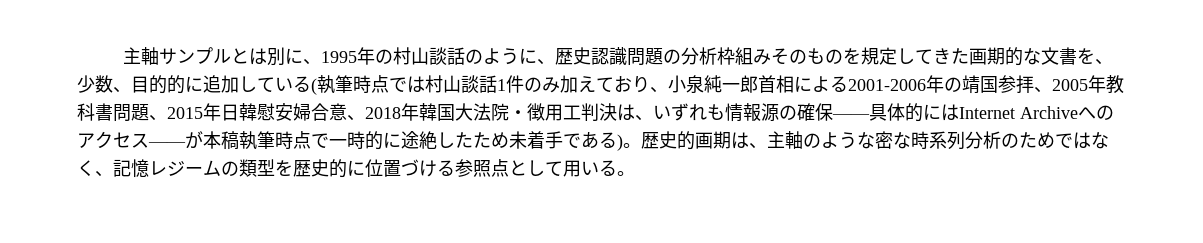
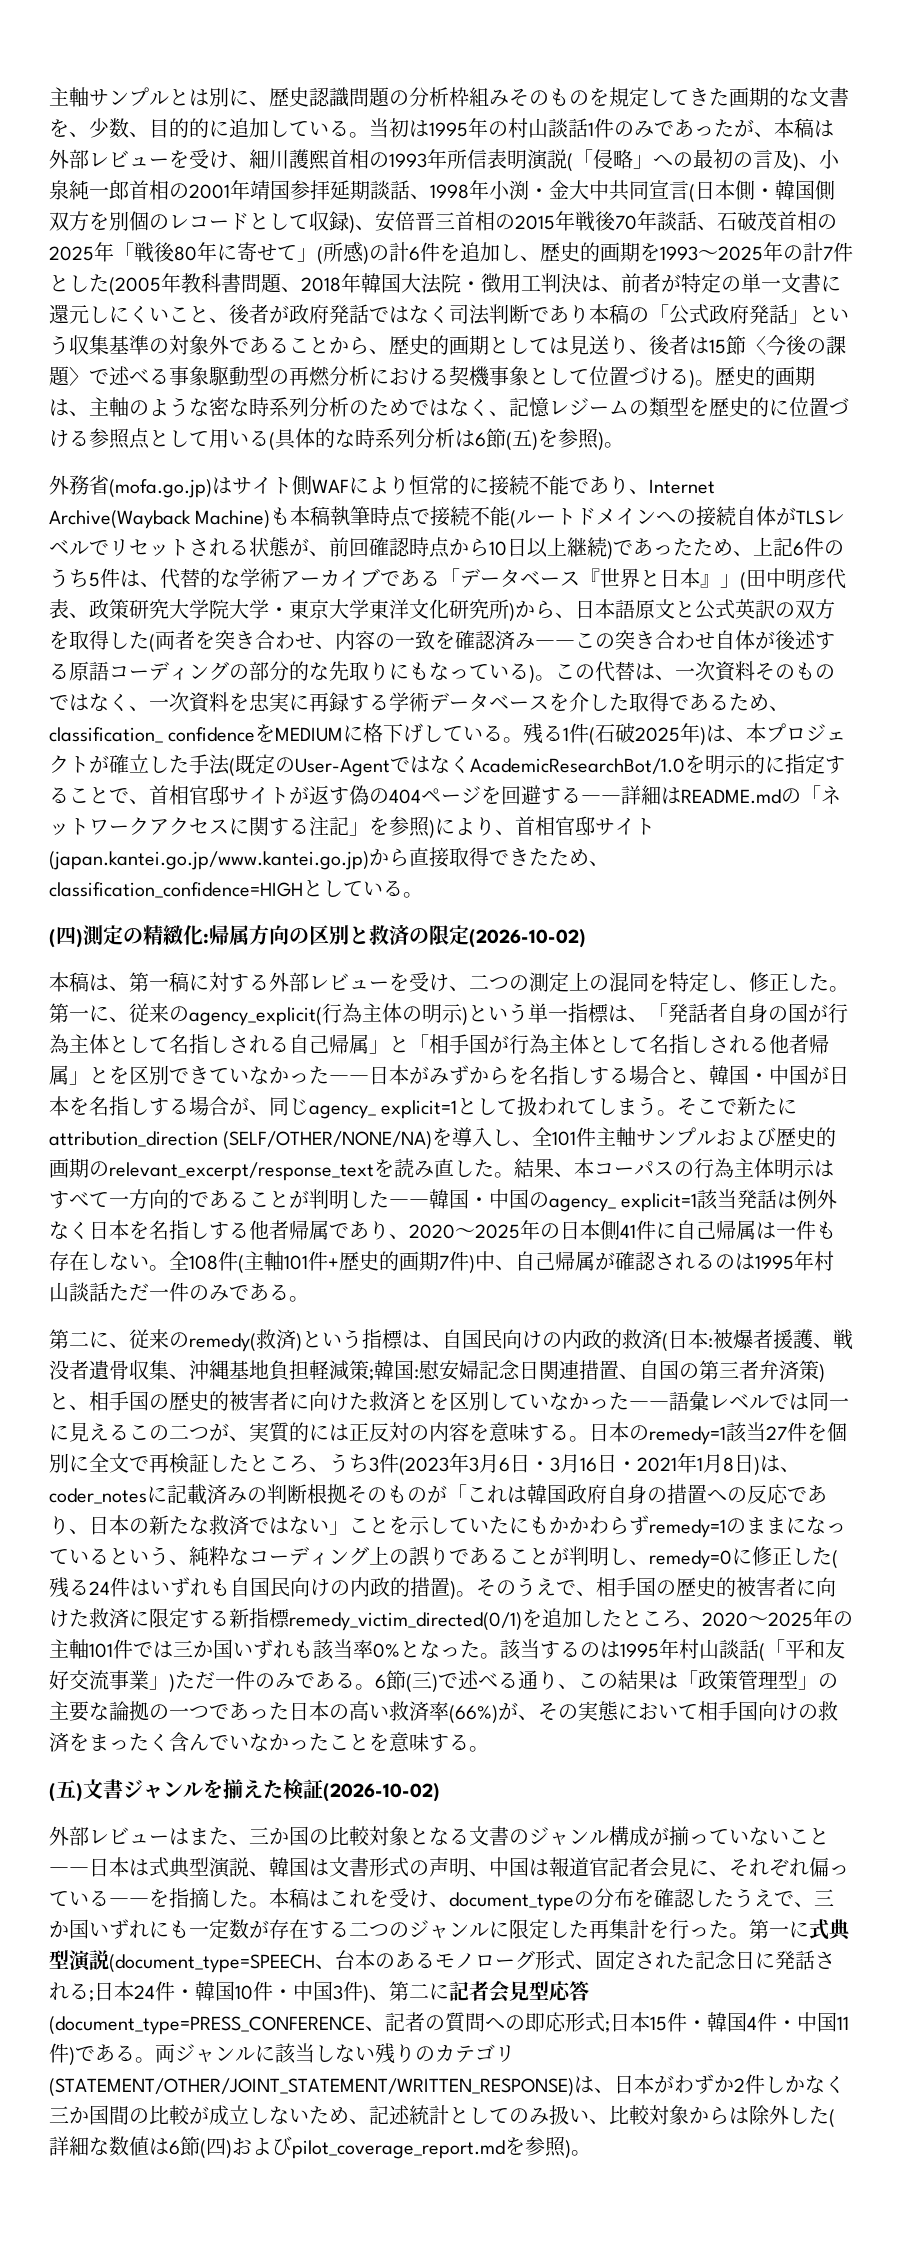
[320,47,555,65] 1995年の村山談話のように、 -> (269, 103) none
[311,75,425,95] (執筆時点では -> [349,118,508,138] 。当初は1995年の
[560,75,1124,94] [77,103,347,122] 加えており、小泉純一郎首相による2001-2006年の靖国参拝、2005年教科書問題、2015年日韓慰安婦合意 -> [654,118,834,138] [49,149,840,172] [49,180,835,203] [49,211,837,234] [49,241,853,265] [49,273,282,296] であったが、本稿は外部レビューを受け、細川護熙首相の1993年所信表明演説(「侵略」への最初の言及)、小泉純一郎首相の2001年靖国参拝延期談話、1998年小渕・金大中共同宣言(日本側・韓国側双方を別個のレコードとして収録)、安倍晋三首相の2015年戦後70年談話、石破茂首相の2025年「戦後80年に寄せて」(所感)の計6件を追加し、歴史的画期を1993〜2025年の計7件とした(2005年教科書問題
[653,103,1114,122] [77,131,599,150] いずれも情報源の確保――具体的にはInternet Archiveへのアクセス――が本稿執筆時点で一時的に途絶したため未着手であ -> [621,273,841,293] [49,304,849,325] [49,335,846,356] [49,366,669,387] 前者が特定の単一文書に還元しにくいこと、後者が政府発話ではなく司法判断であり本稿の「公式政府発話」という収集基準の対象外であることから、歴史的画期としては見送り、後者は15節〈今後の課題〉で述べる事象駆動型の再燃分析における契機事象として位置づけ
(617, 168) none -> [269,428,624,451] [49,475,715,498] [49,506,846,529] [49,537,844,560] [49,568,846,591] [49,599,835,622] [49,630,835,653] [49,661,835,684] [49,692,789,713] [49,723,847,746] [49,754,845,777] [49,785,841,805] [49,816,655,839] [49,847,609,870] [49,880,423,898] [49,924,586,948] [49,972,849,992] [49,1003,848,1026] [49,1034,829,1054] [49,1065,849,1085] [49,1096,798,1119] [49,1127,837,1150] [49,1158,834,1181] [49,1189,838,1212] [49,1220,836,1240] [49,1251,834,1274] [49,1282,309,1302] [49,1329,853,1352] [49,1360,825,1383] [49,1391,849,1411] [49,1422,847,1445] [49,1453,800,1476] [49,1484,827,1505] [49,1515,846,1538] [49,1546,838,1569] [49,1577,836,1600] [49,1608,853,1631] [49,1639,845,1662] [49,1670,838,1693] [49,1701,838,1724] [49,1732,489,1752] [49,1779,440,1802] [49,1826,829,1847] [49,1857,849,1878] [49,1888,834,1911] [49,1919,852,1941] [49,1950,835,1973] [49,1980,589,2004] [49,2012,849,2035] [49,2043,515,2066] [49,2074,845,2097] [49,2105,835,2128] [49,2136,571,2159] (具体的な時系列分析は6節(五)を参照)。 // 外務省(mofa.go.jp)はサイト側WAFにより恒常的に接続不能であり、Internet Archive(Wayback Machine)も本稿執筆時点で接続不能(ルートドメインへの接続自体がTLSレベルでリセットされる状態が、前回確認時点から10日以上継続)であったため、上記6件のうち5件は、代替的な学術アーカイブである「データベース『世界と日本』」(田中明彦代表、政策研究大学院大学・東京大学東洋文化研究所)から、日本語原文と公式英訳の双方を取得した(両者を突き合わせ、内容の一致を確認済み――この突き合わせ自体が後述する原語コーディングの部分的な先取りにもなっている)。この代替は、一次資料そのものではなく、一次資料を忠実に再録する学術データベースを介した取得であるため、classification_ confidenceをMEDIUMに格下げしている。残る1件(石破2025年)は、本プロジェクトが確立した手法(既定のUser-AgentではなくAcademicResearchBot/1.0を明示的に指定することで、首相官邸サイトが返す偽の404ページを回避する――詳細はREADME.mdの「ネットワークアクセスに関する注記」を参照)により、首相官邸サイト(japan.kantei.go.jp/www.kantei.go.jp)から直接取得できたため、classification_confidence=HIGHとしている。 // (四)測定の精緻化:帰属方向の区別と救済の限定(2026-10-02) // 本稿は、第一稿に対する外部レビューを受け、二つの測定上の混同を特定し、修正した。第一に、従来のagency_explicit(行為主体の明示)という単一指標は、「発話者自身の国が行為主体として名指しされる自己帰属」と「相手国が行為主体として名指しされる他者帰属」とを区別できていなかった――日本がみずからを名指しする場合と、韓国・中国が日本を名指しする場合が、同じagency_ explicit=1として扱われてしまう。そこで新たにattribution_direction (SELF/OTHER/NONE/NA)を導入し、全101件主軸サンプルおよび歴史的画期のrelevant_excerpt/response_textを読み直した。結果、本コーパスの行為主体明示はすべて一方向的であることが判明した――韓国・中国のagency_ explicit=1該当発話は例外なく日本を名指しする他者帰属であり、2020〜2025年の日本側41件に自己帰属は一件も存在しない。全108件(主軸101件+歴史的画期7件)中、自己帰属が確認されるのは1995年村山談話ただ一件のみである。 // 第二に、従来のremedy(救済)という指標は、自国民向けの内政的救済(日本:被爆者援護、戦没者遺骨収集、沖縄基地負担軽減策;韓国:慰安婦記念日関連措置、自国の第三者弁済策)と、相手国の歴史的被害者に向けた救済とを区別していなかった――語彙レベルでは同一に見えるこの二つが、実質的には正反対の内容を意味する。日本のremedy=1該当27件を個別に全文で再検証したところ、うち3件(2023年3月6日・3月16日・2021年1月8日)は、coder_notesに記載済みの判断根拠そのものが「これは韓国政府自身の措置への反応であり、日本の新たな救済ではない」ことを示していたにもかかわらずremedy=1のままになっているという、純粋なコーディング上の誤りであることが判明し、remedy=0に修正した(残る24件はいずれも自国民向けの内政的措置)。そのうえで、相手国の歴史的被害者に向けた救済に限定する新指標remedy_victim_directed(0/1)を追加したところ、2020〜2025年の主軸101件では三か国いずれも該当率0%となった。該当するのは1995年村山談話(「平和友好交流事業」)ただ一件のみである。6節(三)で述べる通り、この結果は「政策管理型」の主要な論拠の一つであった日本の高い救済率(66%)が、その実態において相手国向けの救済をまったく含んでいなかったことを意味する。 // (五)文書ジャンルを揃えた検証(2026-10-02) // 外部レビューはまた、三か国の比較対象となる文書のジャンル構成が揃っていないこと――日本は式典型演説、韓国は文書形式の声明、中国は報道官記者会見に、それぞれ偏っている――を指摘した。本稿はこれを受け、document_typeの分布を確認したうえで、三か国いずれにも一定数が存在する二つのジャンルに限定した再集計を行った。第一に式典型演説(document_type=SPEECH、台本のあるモノローグ形式、固定された記念日に発話される;日本24件・韓国10件・中国3件)、第二に記者会見型応答(document_type=PRESS_CONFERENCE、記者の質問への即応形式;日本15件・韓国4件・中国11件)である。両ジャンルに該当しない残りのカテゴリ(STATEMENT/OTHER/JOINT_STATEMENT/WRITTEN_RESPONSE)は、日本がわずか2件しかなく三か国間の比較が成立しないため、記述統計としてのみ扱い、比較対象からは除外した(詳細な数値は6節(四)およびpilot_coverage_report.mdを参照)

